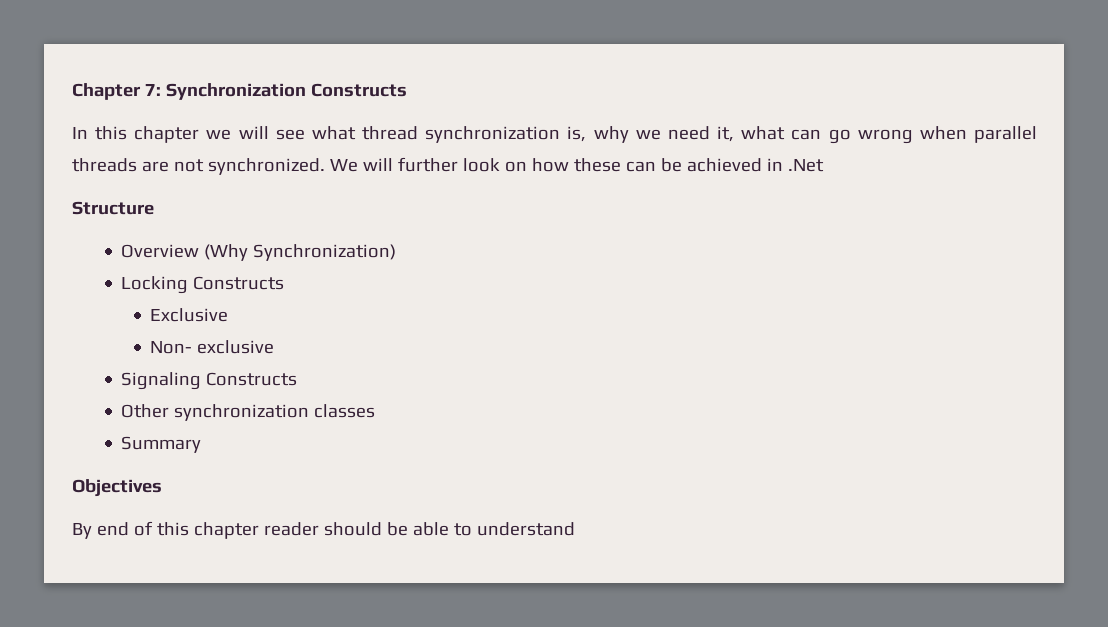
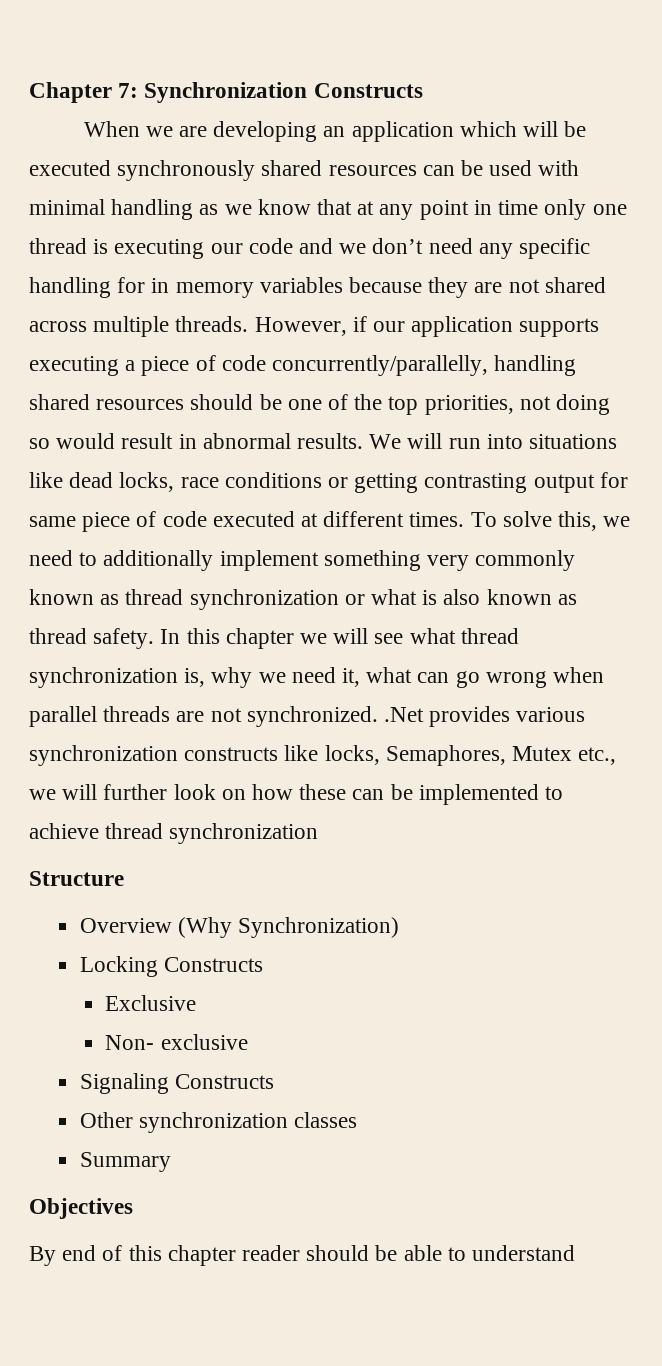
(407, 90) none -> [83,121,587,142] [29,160,580,181] [29,199,627,220] [29,238,591,259] [29,277,606,298] [29,316,600,337] [29,355,577,376] [29,394,611,415] [29,433,618,449] [29,472,628,493] [29,511,631,532] [29,550,576,571] [29,589,577,610] [29,628,155,649] When we are developing an application which will be executed synchronously shared resources can be used with minimal handling as we know that at any point in time only one thread is executing our code and we don’t need any specific handling for in memory variables because they are not shared across multiple threads. However, if our application supports executing a piece of code concurrently/parallelly, handling shared resources should be one of the top priorities, not doing so would result in abnormal results. We will run into situations like dead locks, race conditions or getting contrasting output for same piece of code executed at different times. To solve this, we need to additionally implement something very commonly known as thread synchronization or what is also known as thread safety.
[329,159,358,172] We -> [384,706,586,727] [29,745,617,766] [29,789,56,800] .Net provides various synchronization constructs like locks, Semaphores, Mutex etc., we
[686,158,824,172] achieved in .Net -> [418,784,564,805] [29,823,319,844] implemented to achieve thread synchronization

